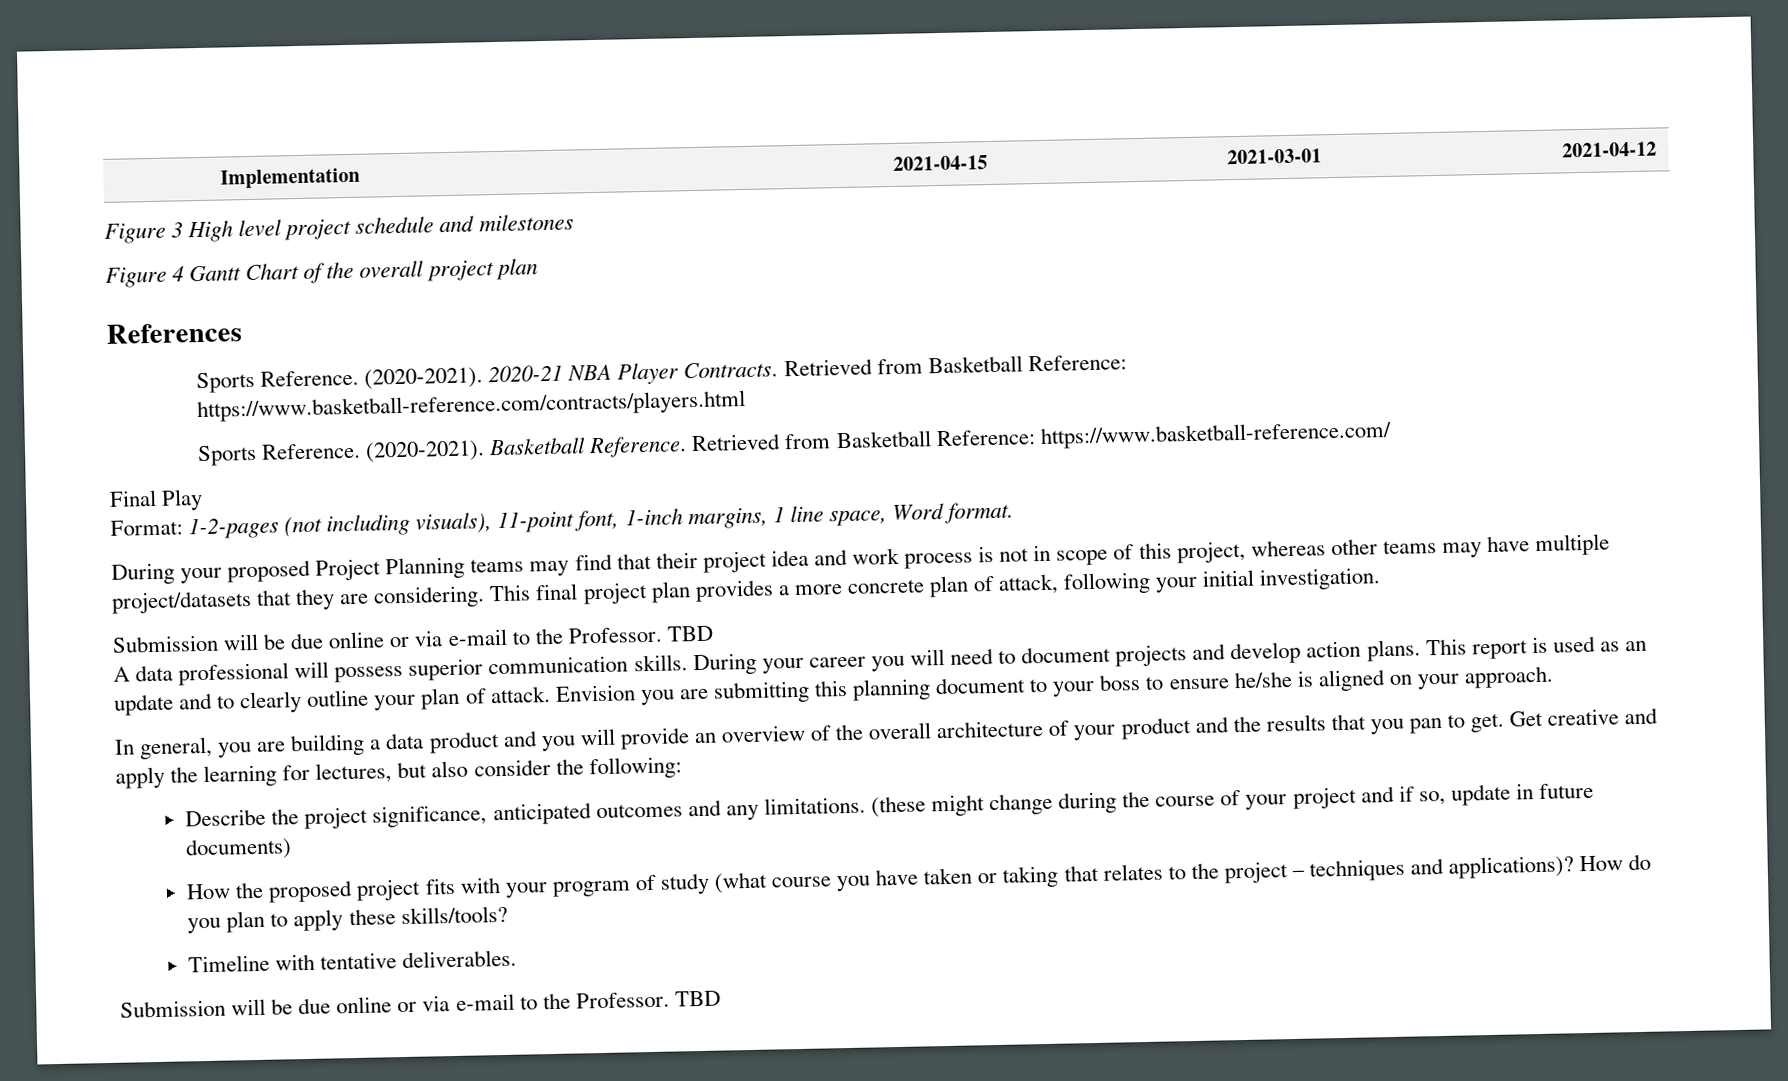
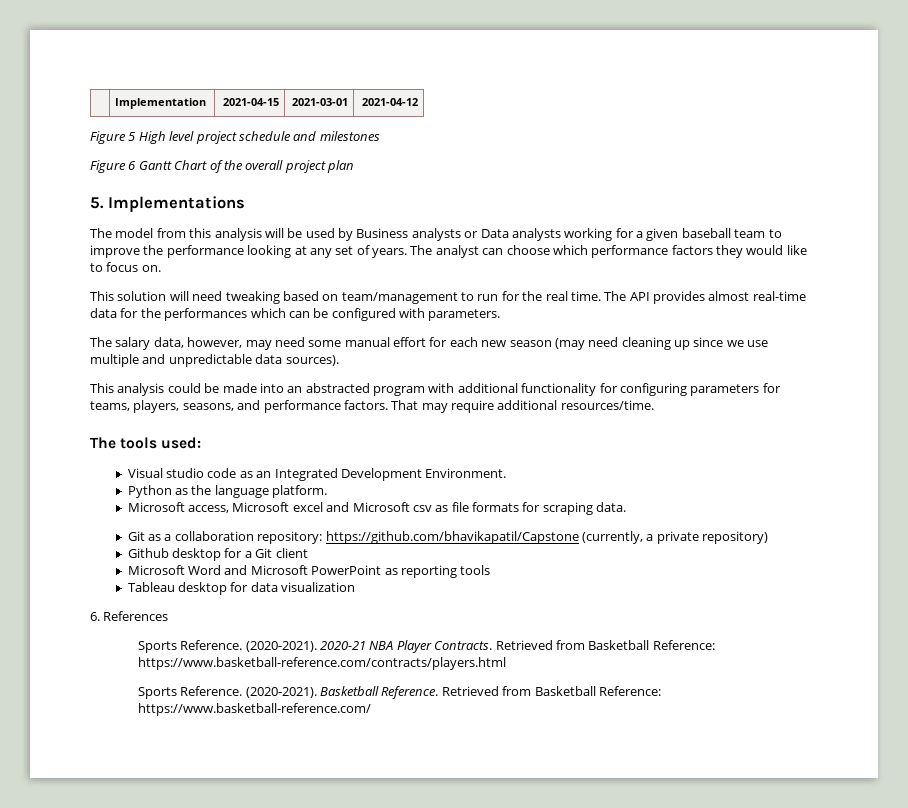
[171,222,184,238] 3 -> [128,132,136,141] 5
[172,265,185,282] 4 -> [128,161,137,170] 6
(538, 269) none -> [90,196,246,212] [90,228,782,241] [90,245,807,258] [90,262,161,272] [90,291,806,304] [90,308,501,321] [90,337,769,350] [90,354,339,367] [90,383,781,396] [90,400,654,413] [90,437,202,449] [127,468,507,481] [127,485,328,498] [127,502,627,515] [127,531,769,544] [127,548,308,561] [127,565,491,578] [127,582,356,595] [90,612,100,621] 5. Implementations // The model from this analysis will be used by Business analysts or Data analysts working for a given baseball team to improve the performance looking at any set of years. The analyst can choose which performance factors they would like to focus on. // This solution will need tweaking based on team/management to run for the real time. The API provides almost real-time data for the performances which can be configured with parameters. // The salary data, however, may need some manual effort for each new season (may need cleaning up since we use multiple and unpredictable data sources). // This analysis could be made into an abstracted program with additional functionality for configuring parameters for teams, players, seasons, and performance factors. That may require additional resources/time. // The tools used: // Visual studio code as an Integrated Development Environment. // Python as the language platform. // Microsoft access, Microsoft excel and Microsoft csv as file formats for scraping data. // Git as a collaboration repository: https://github.com/bhavikapatil/Capstone (currently, a private repository) // Github desktop for a Git client // Microsoft Word and Microsoft PowerPoint as reporting tools // Tableau desktop for data visualization // 6.
[109,488,204,511] [110,501,1014,540] [111,533,1611,585] [111,567,1382,614] [112,625,713,653] [113,635,1647,686] [113,665,1554,716] [114,707,1659,760] [115,756,682,789] [185,782,1594,829] [185,837,293,861] [186,853,1652,903] [187,905,508,934] [188,949,518,973] [120,990,721,1018] // Final Play // Format: 1-2-pages (not including visuals), 11-point font, 1-inch margins, 1 line space, Word format. // During your proposed Project Planning teams may find that their project idea and work process is not in scope of this project, whereas other teams may have multiple project/datasets that they are considering. This final project plan provides a more concrete plan of attack, following your initial investigation. // Submission will be due online or via e-mail to the Professor. TBD // A data professional will possess superior communication skills. During your career you will need to document projects and develop action plans. This report is used as an update and to clearly outline your plan of attack. Envision you are submitting this planning document to your boss to ensure he/she is aligned on your approach. // In general, you are building a data product and you will provide an overview of the overall architecture of your product and the results that you pan to get. Get creative and apply the learning for lectures, but also consider the following: // Describe the project significance, anticipated outcomes and any limitations. (these might change during the course of your project and if so, update in future documents) // How the proposed project fits with your program of study (what course you have taken or taking that relates to the project – techniques and applications)? How do you plan to apply these skills/tools? // Timeline with tentative deliverables. // Submission will be due online or via e-mail to the Professor. TBD -> (371, 709) none

